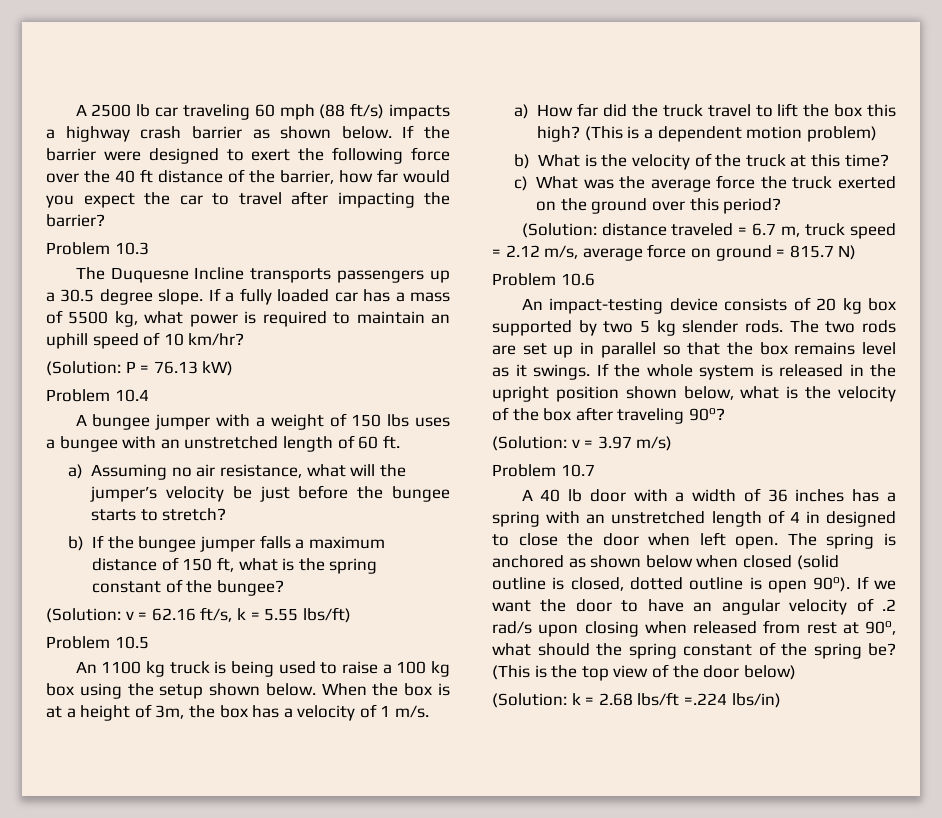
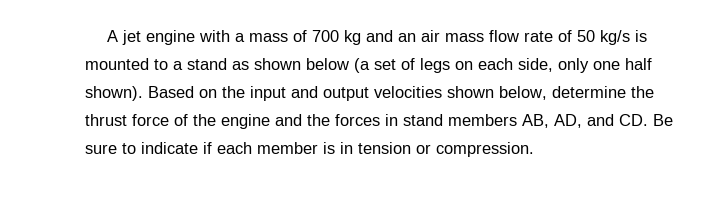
[75,103,451,120] [46,125,450,142] [46,147,450,164] [46,169,450,184] [46,191,450,208] [46,214,105,227] [46,242,149,255] [75,267,451,283] [46,288,450,305] [46,310,451,327] [46,332,245,349] [46,361,234,376] [46,389,149,402] [75,413,450,430] [46,435,400,452] [67,464,406,480] [90,485,450,502] [91,508,227,521] [67,535,385,552] [92,557,378,574] [92,579,285,596] [46,607,351,623] [46,636,149,649] [75,661,450,677] [46,683,450,699] [46,704,430,721] [513,103,896,119] [537,126,877,142] [513,153,889,170] [513,175,896,192] [536,198,782,214] [521,223,896,239] [492,244,857,261] [492,273,595,286] [521,297,896,314] [492,320,896,336] [492,342,896,358] [492,363,896,380] [492,386,896,402] [492,407,725,424] [492,436,673,451] [492,464,595,477] [521,488,897,502] [492,510,896,527] [492,532,896,549] [492,555,839,570] [492,576,896,593] [492,598,896,615] [492,620,896,637] [492,642,896,659] [492,664,796,681] [492,692,781,708] A 2500 lb car traveling 60 mph (88 ft/s) impacts a highway crash barrier as shown below. If the barrier were designed to exert the following force over the 40 ft distance of the barrier, how far would you expect the car to travel after impacting the barrier? // Problem 10.3 // The Duquesne Incline transports passengers up a 30.5 degree slope. If a fully loaded car has a mass of 5500 kg, what power is required to maintain an uphill speed of 10 km/hr? // (Solution: P = 76.13 kW) // Problem 10.4 // A bungee jumper with a weight of 150 lbs uses a bungee with an unstretched length of 60 ft. // a) Assuming no air resistance, what will the jumper’s velocity be just before the bungee starts to stretch? // b) If the bungee jumper falls a maximum distance of 150 ft, what is the spring constant of the bungee? // (Solution: v = 62.16 ft/s, k = 5.55 lbs/ft) // Problem 10.5 // An 1100 kg truck is being used to raise a 100 kg box using the setup shown below. When the box is at a height of 3m, the box has a velocity of 1 m/s. // a) How far did the truck travel to lift the box this high? (This is a dependent motion problem) // b) What is the velocity of the truck at this time? // c) What was the average force the truck exerted on the ground over this period? // (Solution: distance traveled = 6.7 m, truck speed = 2.12 m/s, average force on ground = 815.7 N) // Problem 10.6 // An impact-testing device consists of 20 kg box supported by two 5 kg slender rods. The two rods are set up in parallel so that the box remains level as it swings. If the whole system is released in the upright position shown below, what is the velocity of the box after traveling 90o? // (Solution: v = 3.97 m/s) // Problem 10.7 // A 40 lb door with a width of 36 inches has a spring with an unstretched length of 4 in designed to close the door when left open. The spring is anchored as shown below when closed (solid outline is closed, dotted outline is open 90o). If we want the door to have an angular velocity of .2 rad/s upon closing when released from rest at 90o, what should the spring constant of the spring be? (This is the top view of the door below) // (Solution: k = 2.68 lbs/ft =.224 lbs/in) -> [107,30,648,45] [85,58,652,73] [85,86,654,101] [85,114,673,129] [85,142,534,157] A jet engine with a mass of 700 kg and an air mass flow rate of 50 kg/s is mounted to a stand as shown below (a set of legs on each side, only one half shown). Based on the input and output velocities shown below, determine the thrust force of the engine and the forces in stand members AB, AD, and CD. Be sure to indicate if each member is in tension or compression.

